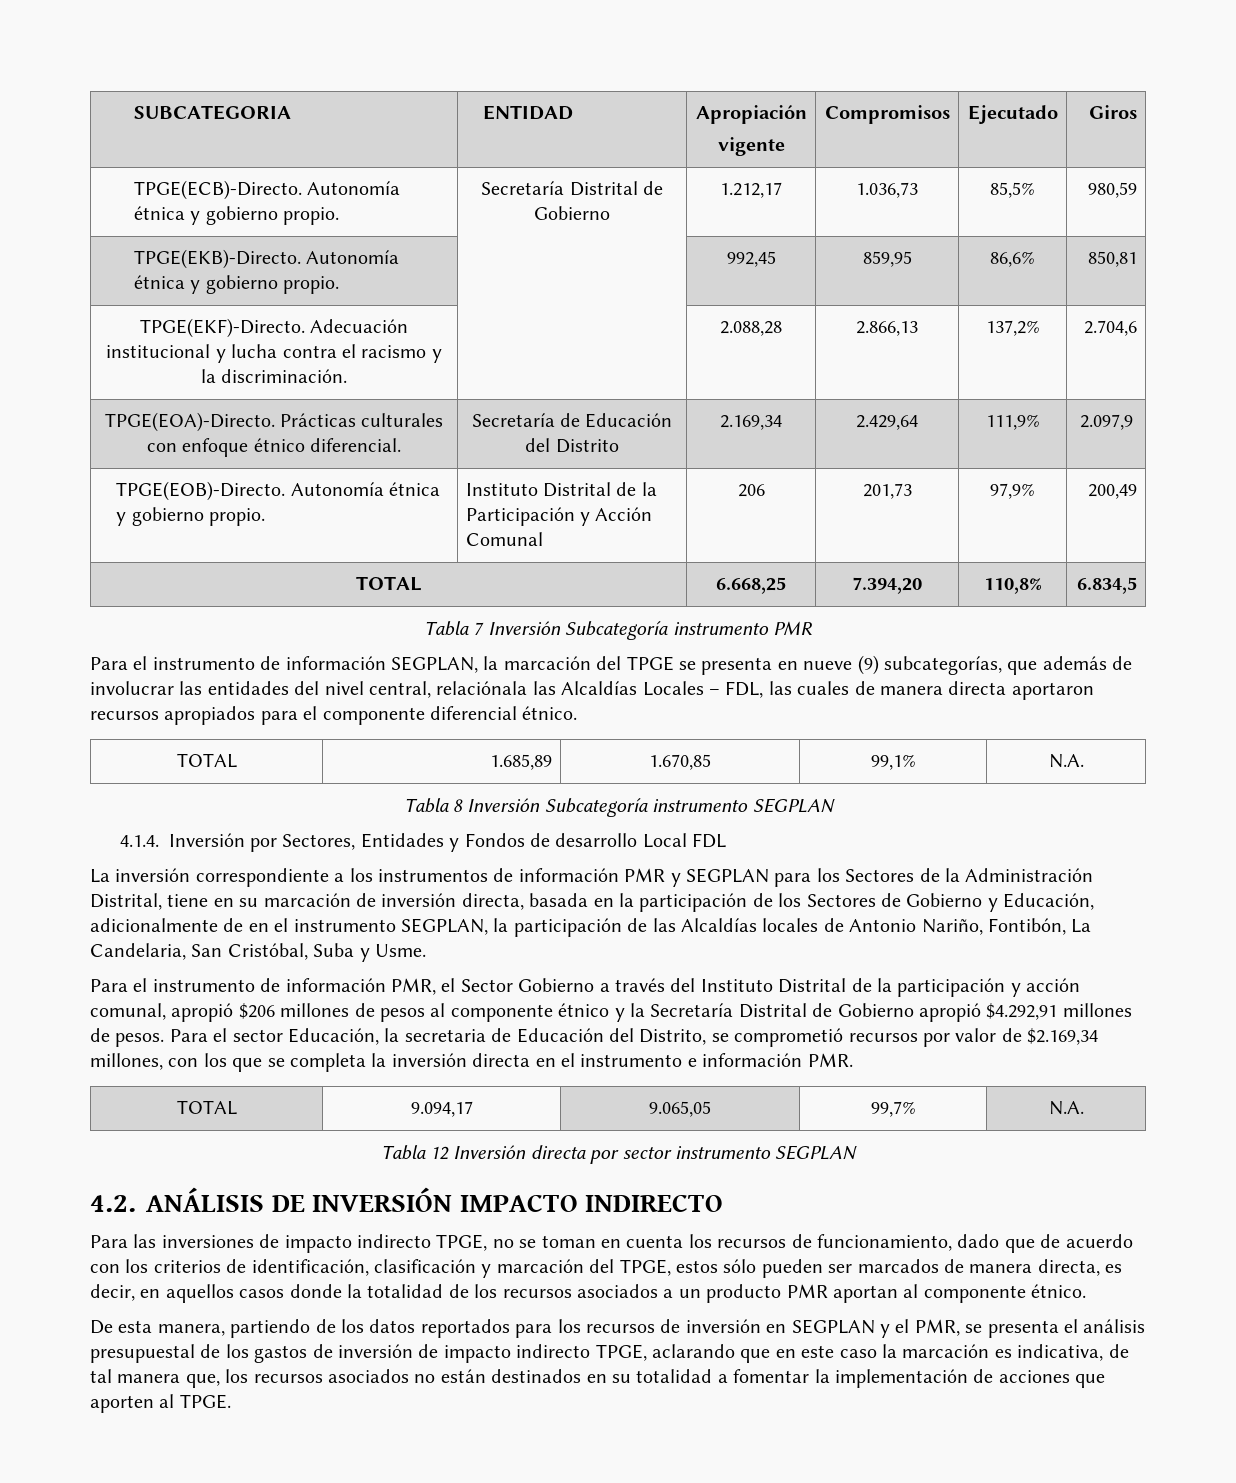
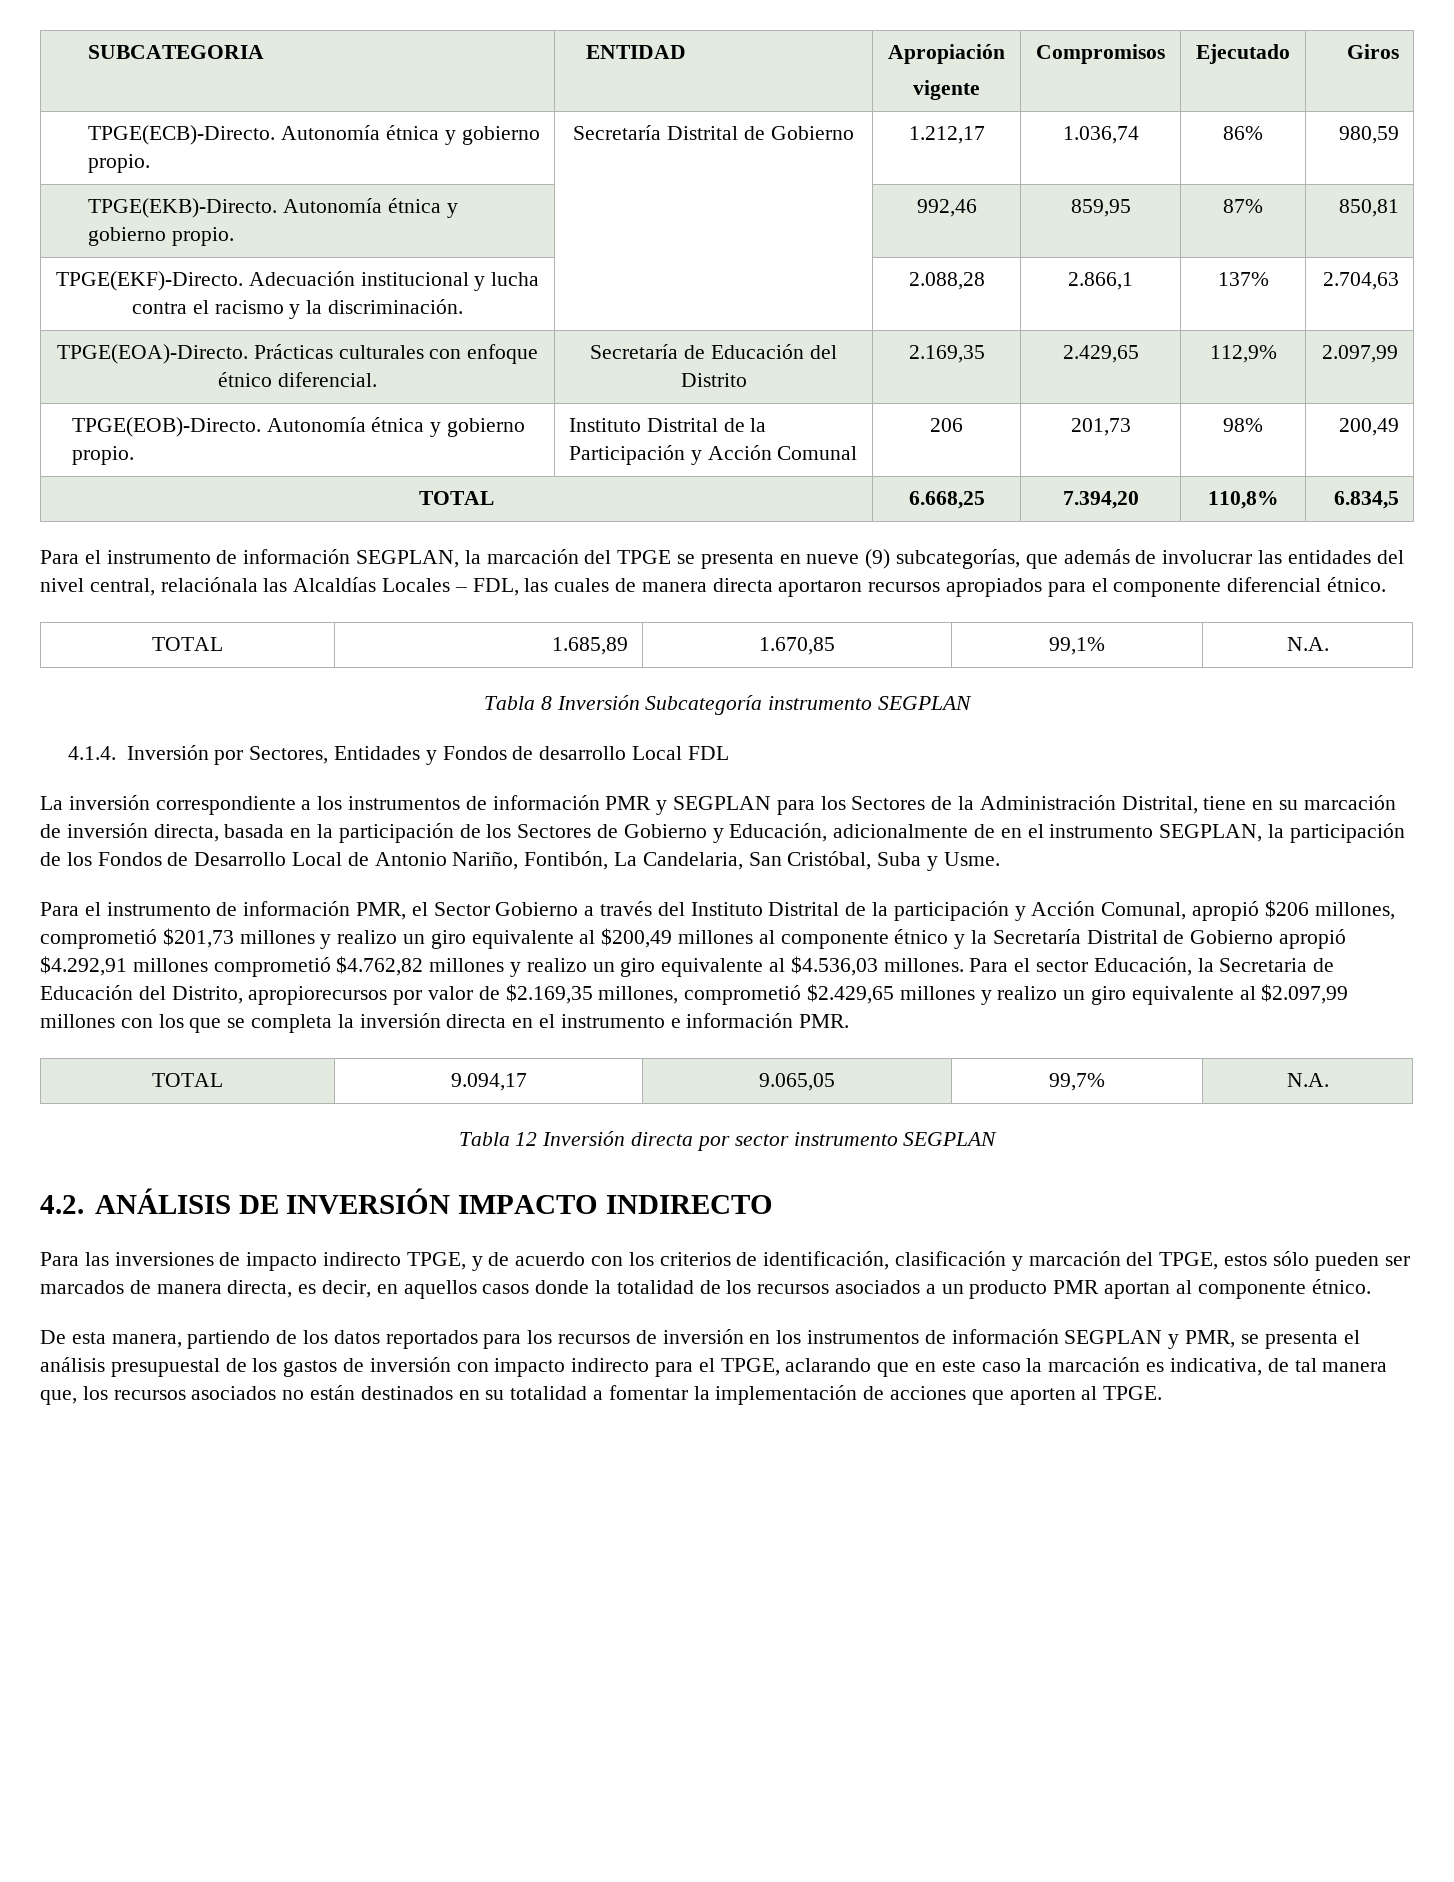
[856,182,918,198] [990,182,1035,198] 1.036,73 | 85,5% -> [1062,126,1139,144] [1223,126,1263,140] 1.036,74 | 86%
[726,251,776,267] 992,45 -> [916,199,977,217] 992,46
[990,251,1035,267] 86,6% -> [1223,199,1263,213] 87%
[856,321,918,336] [985,320,1040,336] [1084,320,1138,336] 2.866,13 | 137,2% | 2.704,6 -> [1068,272,1133,290] [1217,272,1269,286] [1322,272,1399,290] 2.866,1 | 137% | 2.704,63
[720,415,782,430] [856,415,918,430] [985,414,1040,430] [1079,414,1133,430] 2.169,34 | 2.429,64 | 111,9% | 2.097,9 -> [908,345,985,363] [1062,345,1139,363] [1209,345,1277,363] [1321,345,1398,363] 2.169,35 | 2.429,65 | 112,9% | 2.097,99
[990,483,1035,499] 97,9% -> [1223,418,1263,432] 98%
[424,621,812,640] // Tabla 7 Inversión Subcategoría instrumento PMR -> (1399, 500) none
[652,918,819,932] las Alcaldías locales -> [66,852,343,866] los Fondos de Desarrollo Local
[1026,978,1081,992] [90,1003,425,1022] acción comunal, apropió $206 millones de pesos -> [1031,900,1395,921] [40,928,754,949] Acción Comunal, apropió $206 millones, comprometió $201,73 millones y realizo un giro equivalente al $200,49 millones
[90,1028,165,1047] de pesos. -> [213,956,964,977] comprometió $4.762,82 millones y realizo un giro equivalente al $4.536,03 millones.
[404,1029,486,1042] secretaria -> [1219,958,1308,972] Secretaria
[711,1028,1099,1047] [90,1053,163,1070] se comprometió recursos por valor de $2.169,34 millones, -> [248,984,1349,1005] [40,1014,115,1028] apropiorecursos por valor de $2.169,35 millones, comprometió $2.429,65 millones y realizo un giro equivalente al $2.097,99 millones
[492,1234,1035,1253] no se toman en cuenta los recursos de funcionamiento, dado que -> [471,1256,483,1271] y
(787, 1328) none -> [776,1329,1059,1344] los instrumentos de información
[895,1319,910,1333] el -> (1180, 1341) none
[418,1344,591,1363] de impacto indirecto -> [456,1358,715,1377] con impacto indirecto para el

